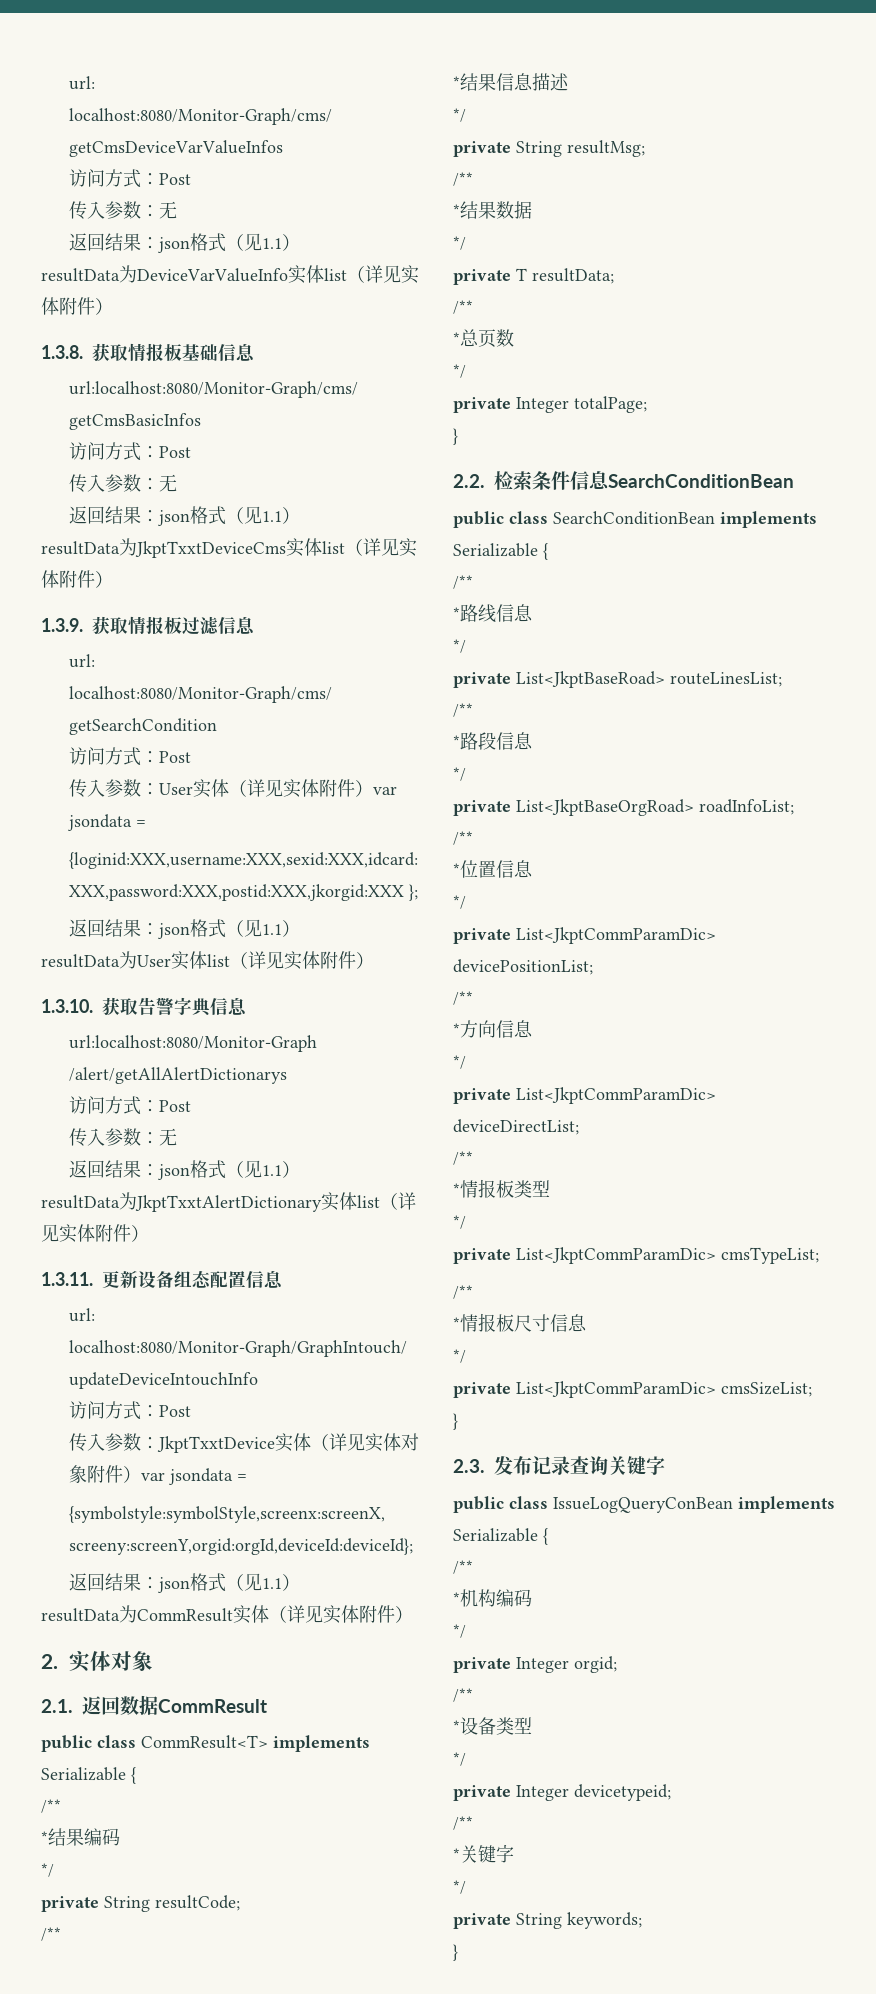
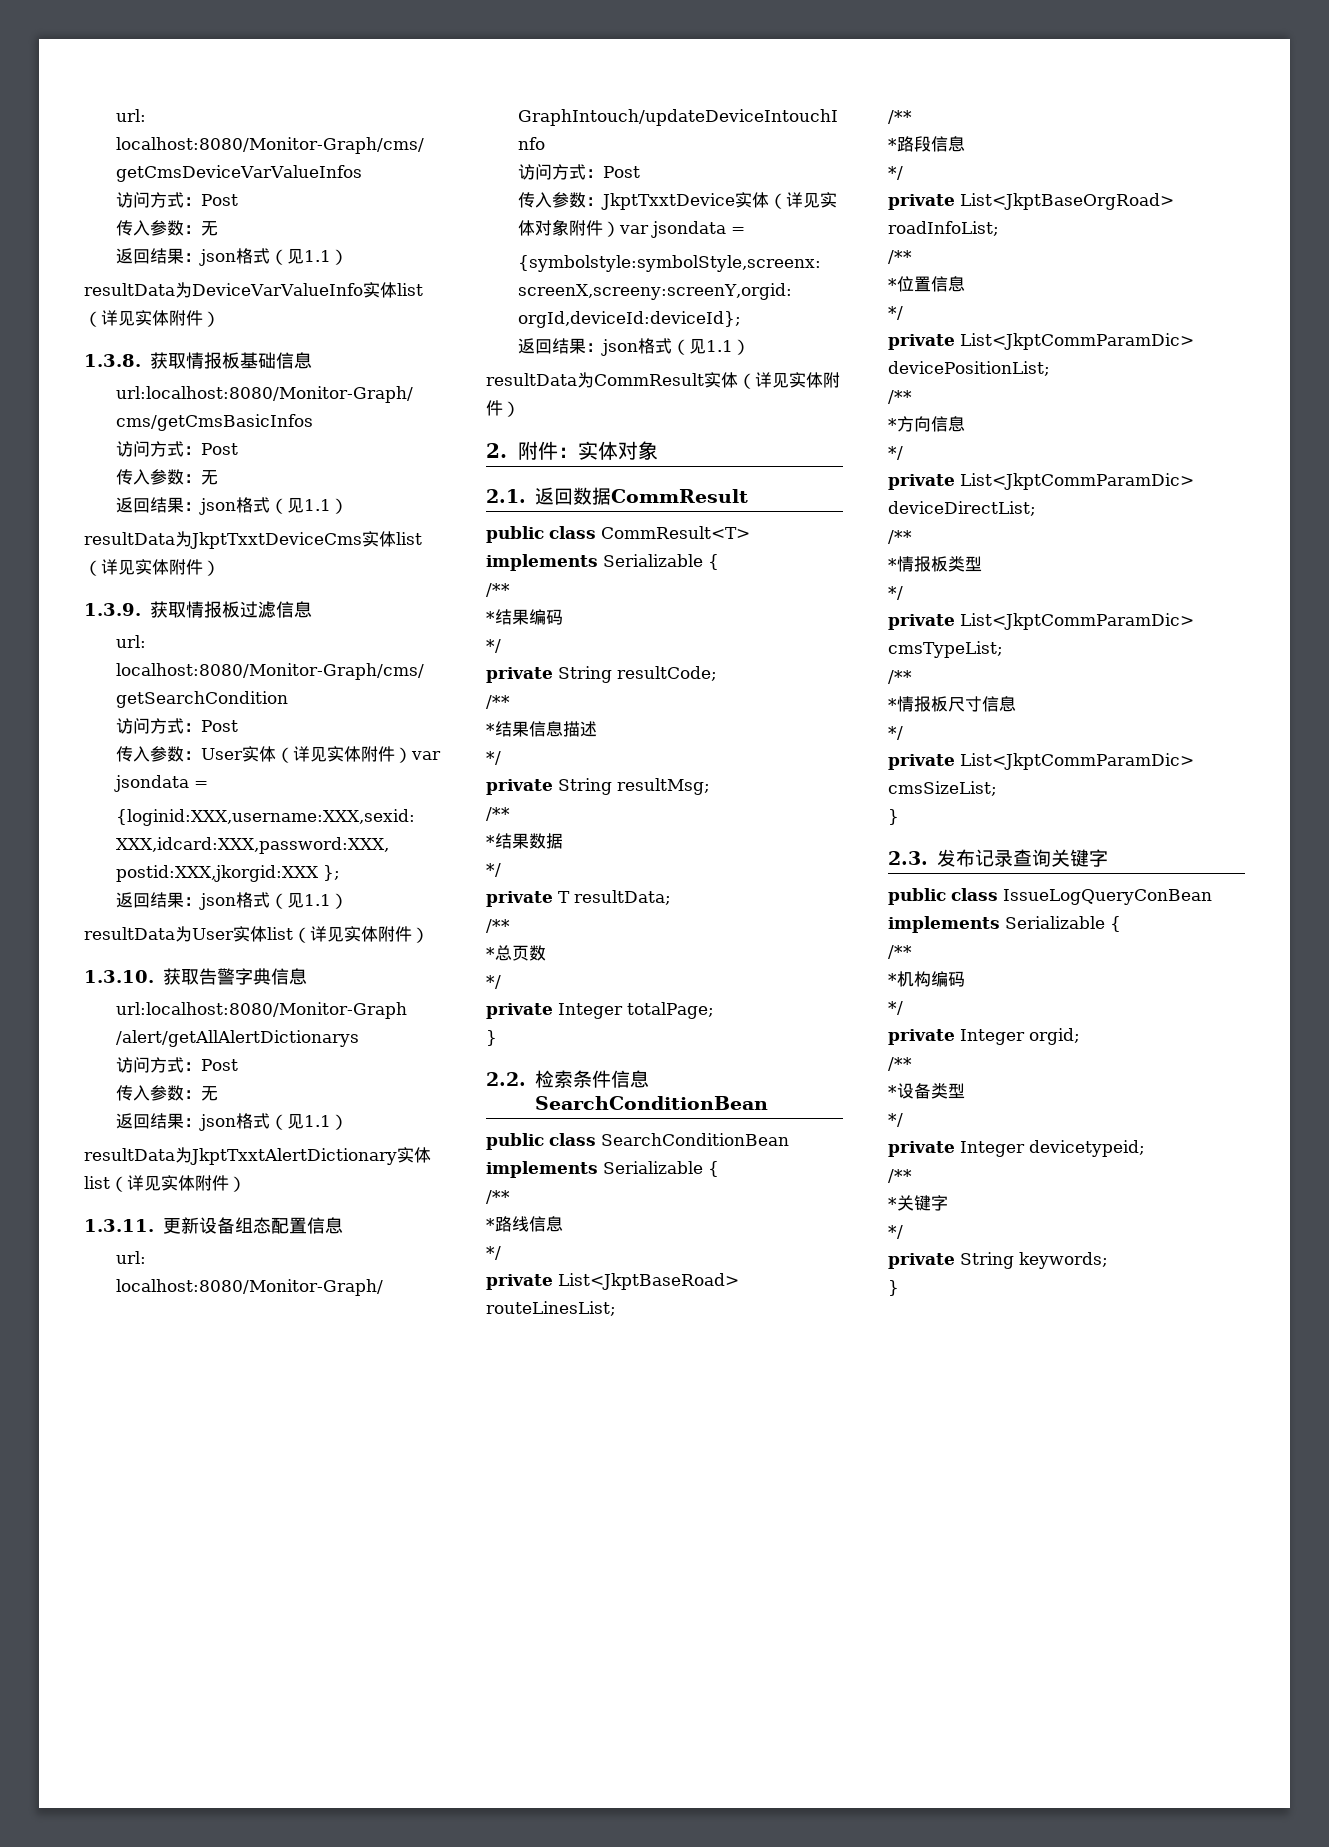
(58, 1661) none -> [517,441,578,460] 附件：

